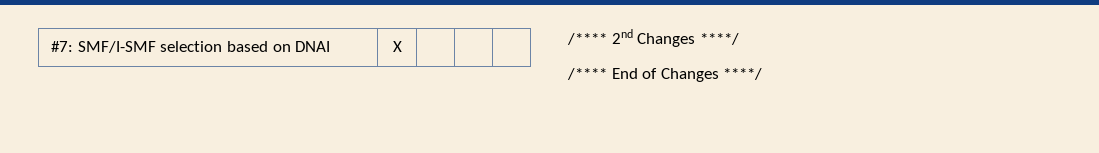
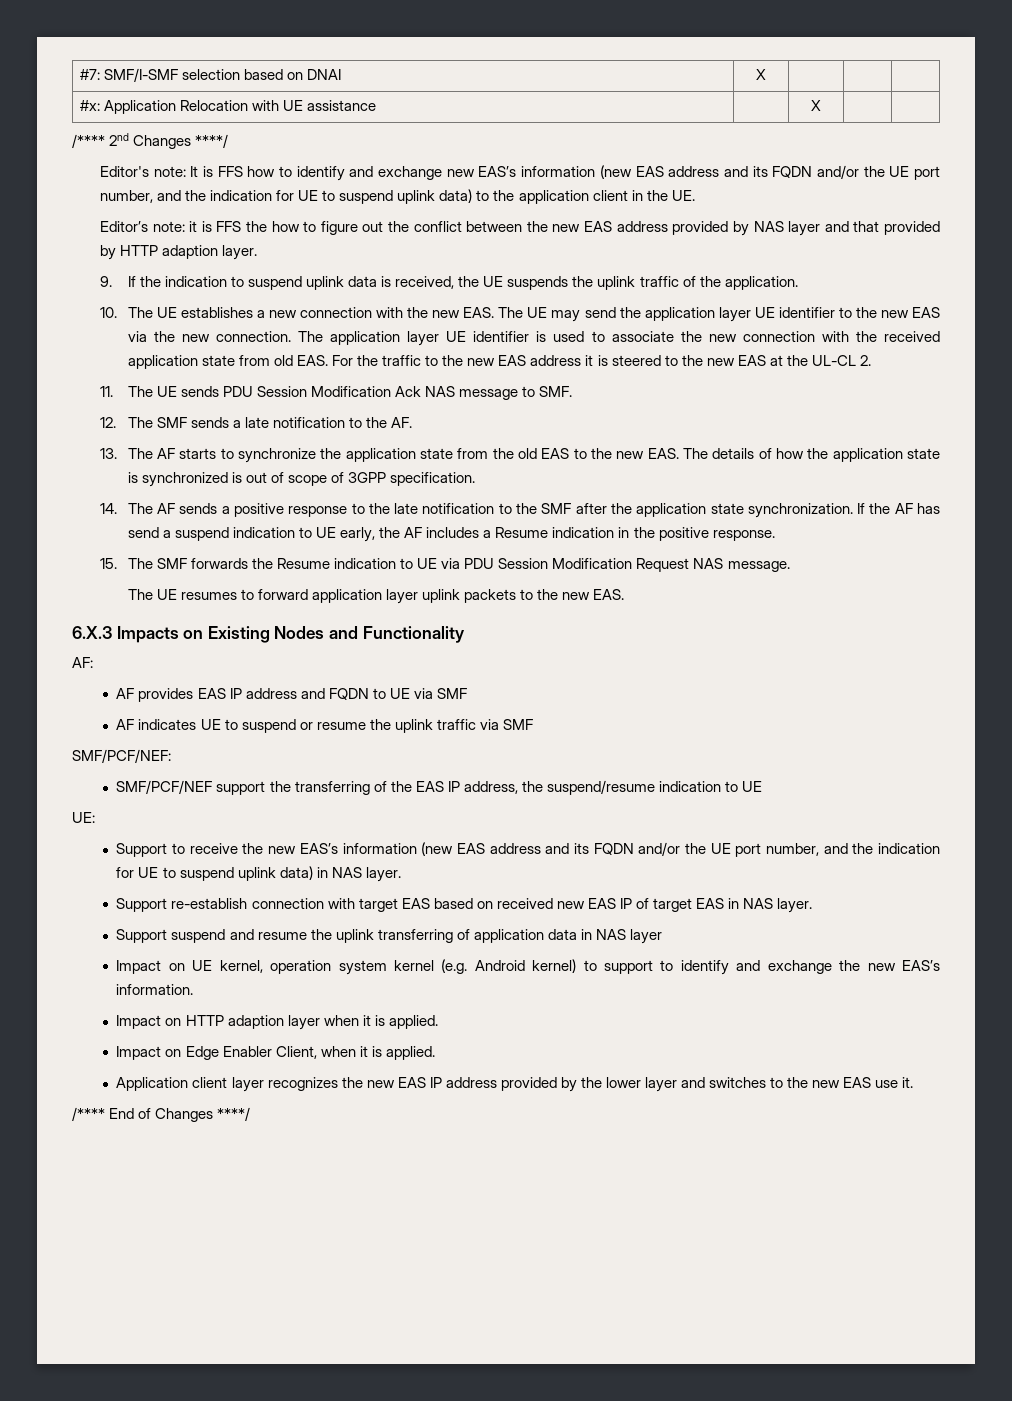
[567,29,739,47] // /**** 2nd Changes ****/ -> [79,100,376,114] [811,100,821,111] [72,133,229,149] [99,165,941,181] [99,189,695,204] [99,221,941,236] [99,245,258,260] [99,276,798,290] [99,307,940,322] [127,331,941,346] [127,355,871,369] [99,386,573,400] [99,417,413,428] [99,448,940,463] [127,472,476,487] [99,503,940,518] [127,527,775,542] [99,558,790,572] [127,589,625,604] [72,626,465,643] [72,657,93,668] [116,688,467,702] [116,719,533,733] [72,749,171,763] [116,780,763,795] [72,812,95,823] [116,842,940,857] [116,866,401,882] [116,898,813,913] [116,929,663,944] [116,959,941,975] [116,984,194,995] [116,1015,438,1030] [116,1046,435,1060] [116,1077,914,1092] // #x: Application Relocation with UE assistance | | X | | // /**** 2nd Changes ****/ // Editor's note: It is FFS how to identify and exchange new EAS’s information (new EAS address and its FQDN and/or the UE port number, and the indication for UE to suspend uplink data) to the application client in the UE. // Editor’s note: it is FFS the how to figure out the conflict between the new EAS address provided by NAS layer and that provided by HTTP adaption layer. // 9. If the indication to suspend uplink data is received, the UE suspends the uplink traffic of the application. // 10. The UE establishes a new connection with the new EAS. The UE may send the application layer UE identifier to the new EAS via the new connection. The application layer UE identifier is used to associate the new connection with the received application state from old EAS. For the traffic to the new EAS address it is steered to the new EAS at the UL-CL 2. // 11. The UE sends PDU Session Modification Ack NAS message to SMF. // 12. The SMF sends a late notification to the AF. // 13. The AF starts to synchronize the application state from the old EAS to the new EAS. The details of how the application state is synchronized is out of scope of 3GPP specification. // 14. The AF sends a positive response to the late notification to the SMF after the application state synchronization. If the AF has send a suspend indication to UE early, the AF includes a Resume indication in the positive response. // 15. The SMF forwards the Resume indication to UE via PDU Session Modification Request NAS message. // The UE resumes to forward application layer uplink packets to the new EAS. // 6.X.3 Impacts on Existing Nodes and Functionality // AF: // AF provides EAS IP address and FQDN to UE via SMF // AF indicates UE to suspend or resume the uplink traffic via SMF // SMF/PCF/NEF: // SMF/PCF/NEF support the transferring of the EAS IP address, the suspend/resume indication to UE // UE: // Support to receive the new EAS’s information (new EAS address and its FQDN and/or the UE port number, and the indication for UE to suspend uplink data) in NAS layer. // Support re-establish connection with target EAS based on received new EAS IP of target EAS in NAS layer. // Support suspend and resume the uplink transferring of application data in NAS layer // Impact on UE kernel, operation system kernel (e.g. Android kernel) to support to identify and exchange the new EAS’s information. // Impact on HTTP adaption layer when it is applied. // Impact on Edge Enabler Client, when it is applied. // Application client layer recognizes the new EAS IP address provided by the lower layer and switches to the new EAS use it.

